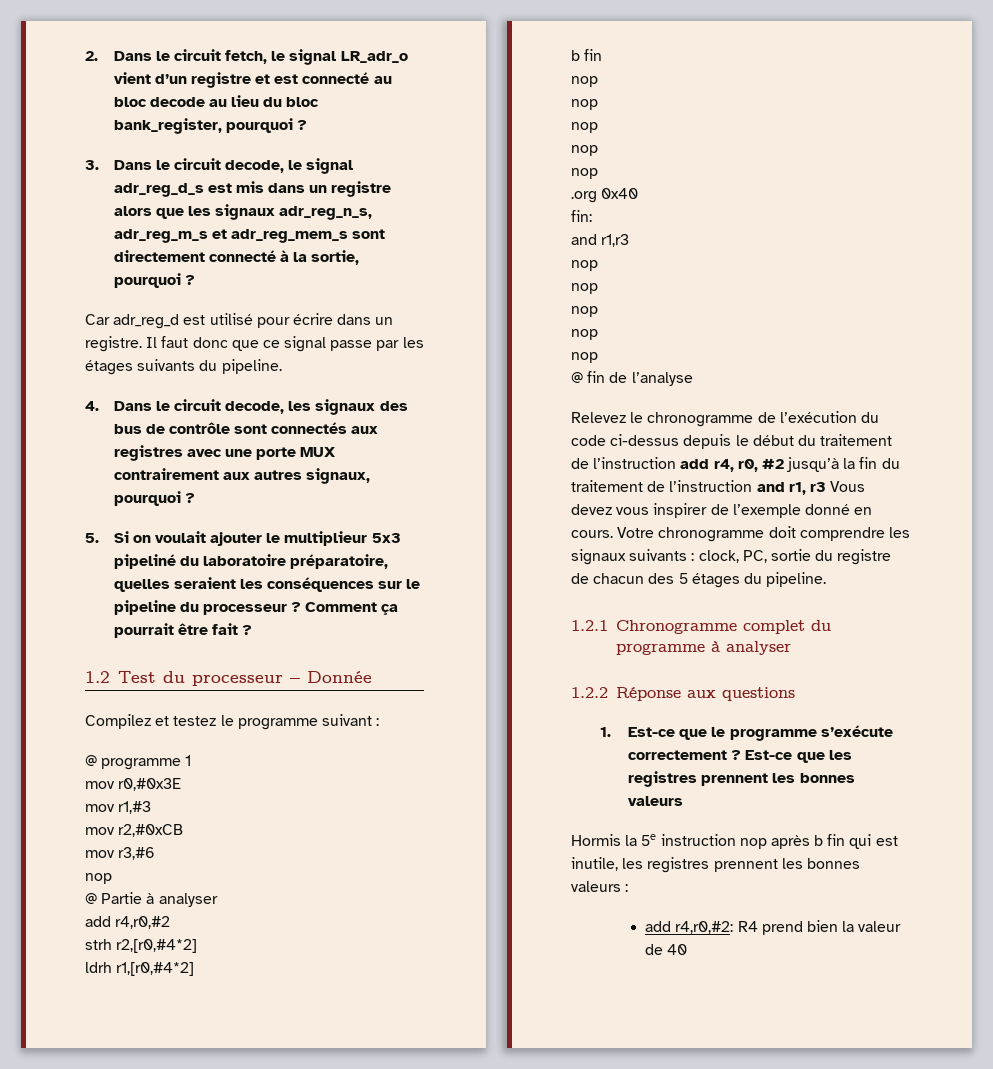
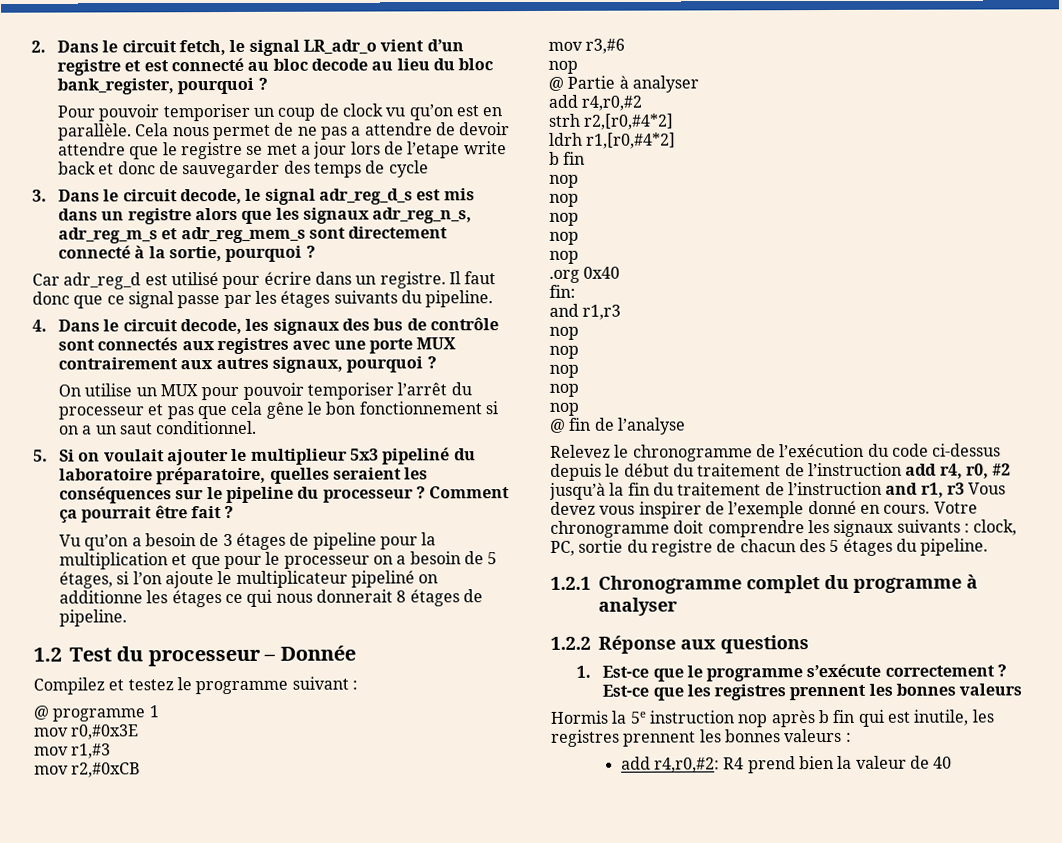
(307, 125) none -> [57,103,503,122] [58,122,511,141] [58,141,507,160] [58,160,429,179] // Pour pouvoir temporiser un coup de clock vu qu’on est en parallèle. Cela nous permet de ne pas a attendre de devoir attendre que le registre se met a jour lors de l’etape write back et donc de sauvegarder des temps de cycle
(195, 498) none -> [58,382,472,401] [58,401,498,420] [59,420,258,435] // On utilise un MUX pour pouvoir temporiser l’arrêt du processeur et pas que cela gêne le bon fonctionnement si on a un saut conditionnel.
(253, 630) none -> [59,532,437,551] [59,551,498,570] [59,570,439,589] [59,589,483,608] [59,609,128,627] // Vu qu’on a besoin de 3 étages de pipeline pour la multiplication et que pour le processeur on a besoin de 5 étages, si l’on ajoute le multiplicateur pipeliné on additionne les étages ce qui nous donnerait 8 étages de pipeline.

